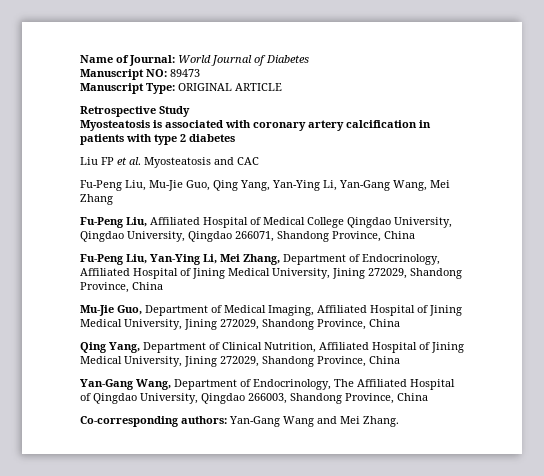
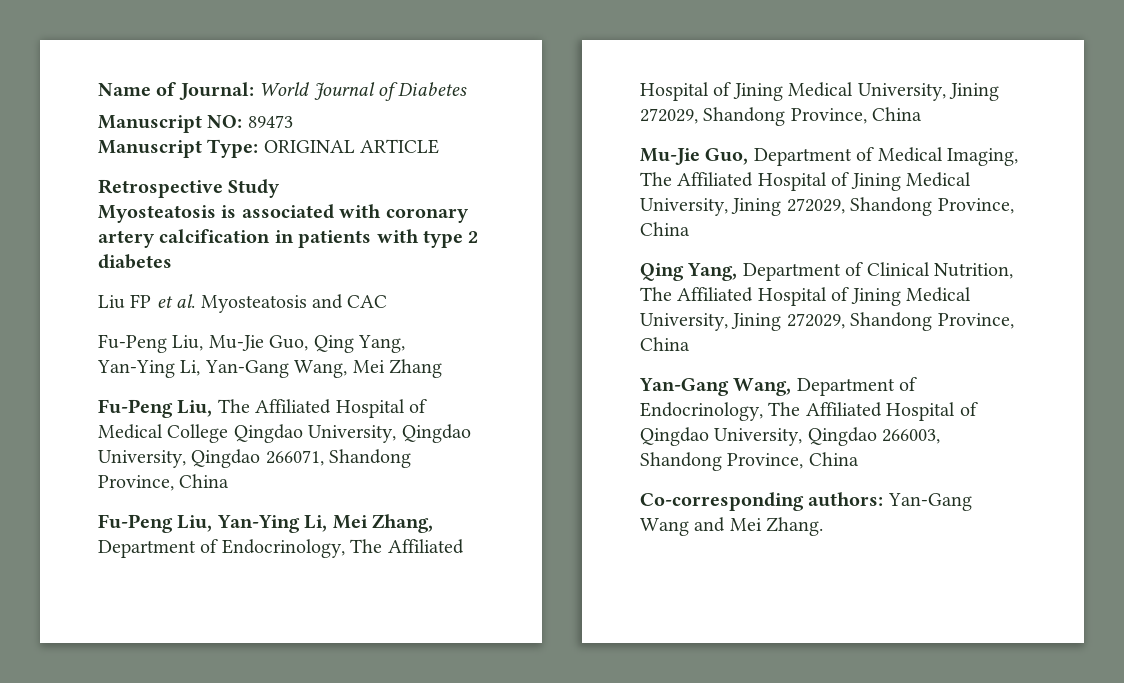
(147, 222) none -> [217,399,250,413] The
(440, 259) none -> [350,539,383,553] The
(314, 310) none -> [640,172,672,186] The
(316, 347) none -> [640,287,672,301] The

